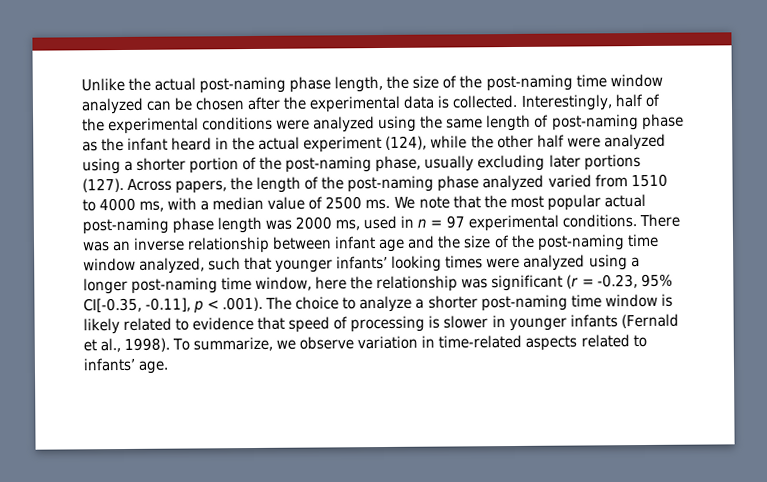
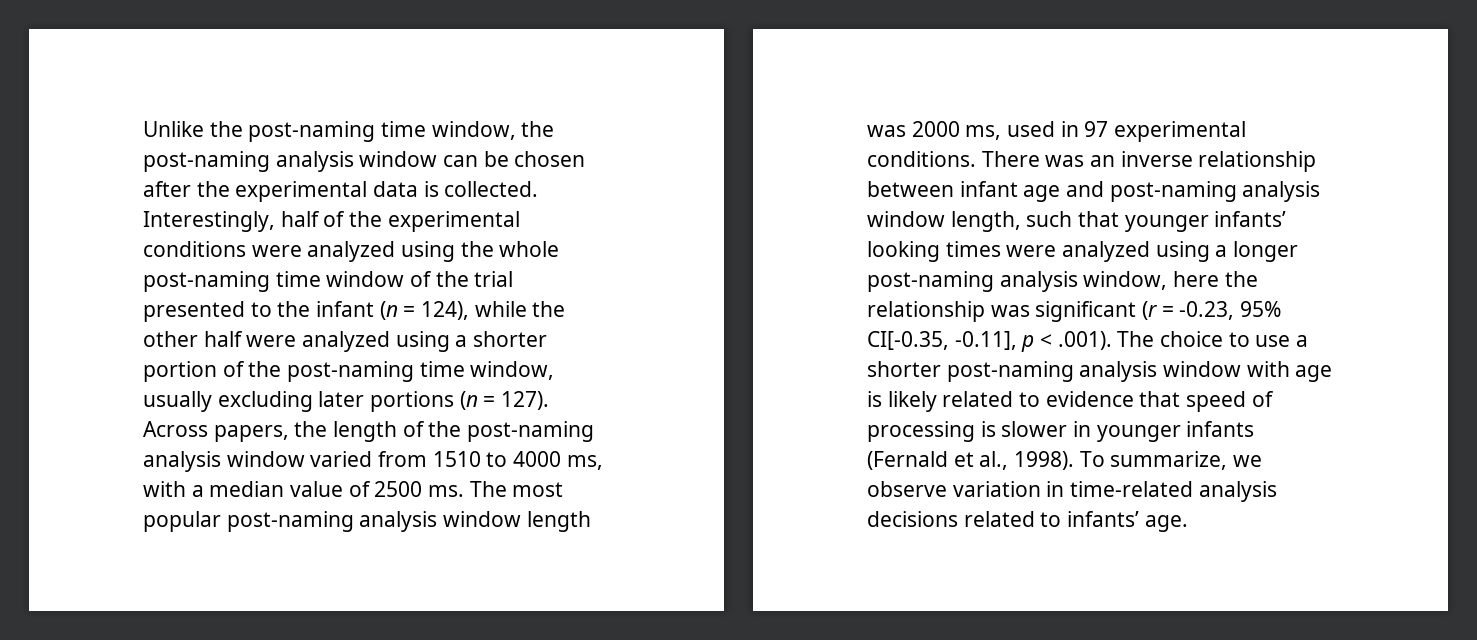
[154,73,663,94] [81,97,144,115] actual post-naming phase length, the size of the post-naming time window analyzed -> [248,121,555,142] [143,151,438,172] post-naming time window, the post-naming analysis window
[446,113,684,132] [82,135,428,153] same length of post-naming phase as the infant heard in the actual experiment (124), -> [499,241,560,257] [143,271,514,292] [143,301,470,322] whole post-naming time window of the trial presented to the infant (n = 124),
[375,155,422,173] phase, -> [419,361,555,380] time window,
[82,177,124,193] (127). -> [459,391,550,410] (n = 127).
[437,174,545,192] phase analyzed -> [143,451,305,472] analysis window
[393,193,646,211] [82,217,215,235] We note that the most popular actual post-naming phase -> [469,481,564,497] [143,511,522,532] The most popular post-naming analysis window
[417,218,443,228] n = -> (1079, 129) none
[437,233,659,251] [83,257,206,274] the size of the post-naming time window analyzed, -> [1109,181,1321,202] [867,211,1021,232] post-naming analysis window length,
[221,277,253,291] time -> [999,271,1078,292] analysis
[359,295,413,313] analyze -> [1255,335,1291,347] use
[570,293,658,308] time window -> [1079,361,1333,382] analysis window with age
[525,335,578,351] aspects -> [1198,481,1277,502] [867,511,958,527] analysis decisions

